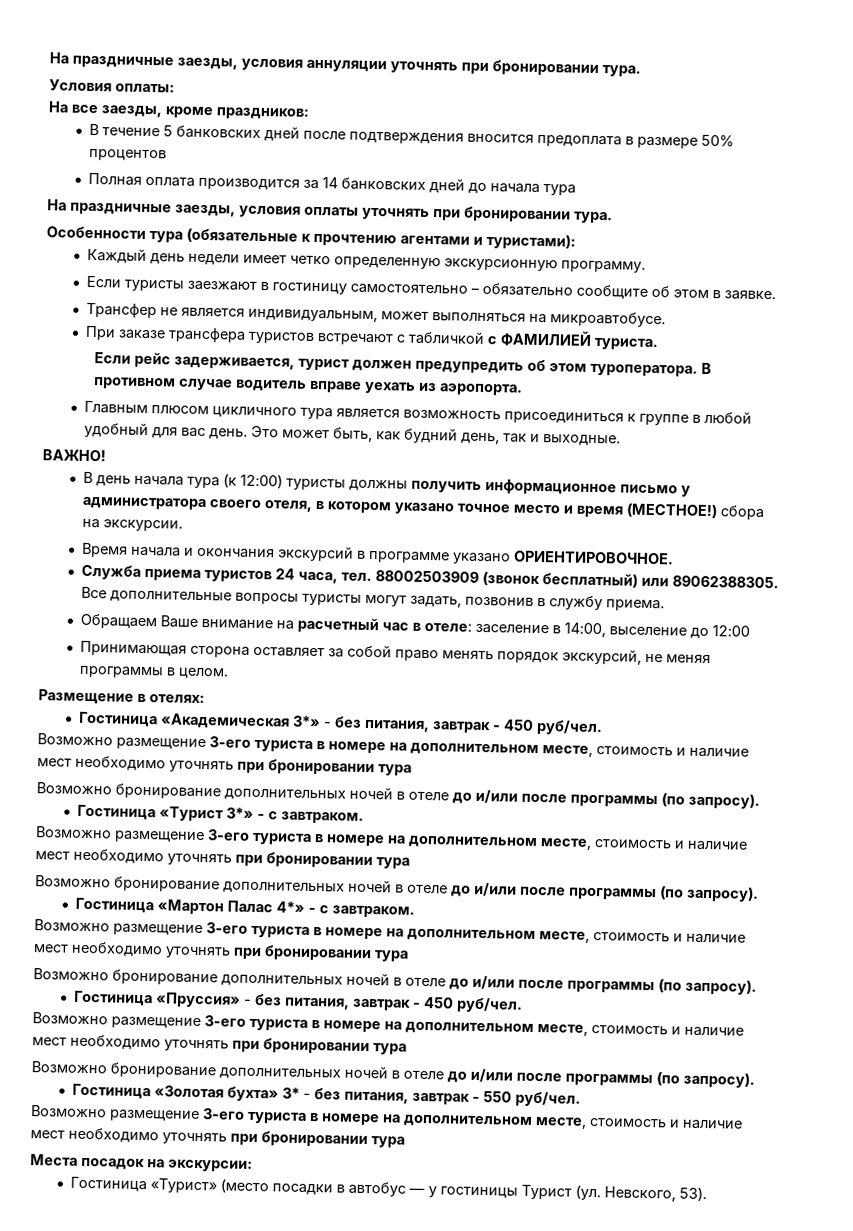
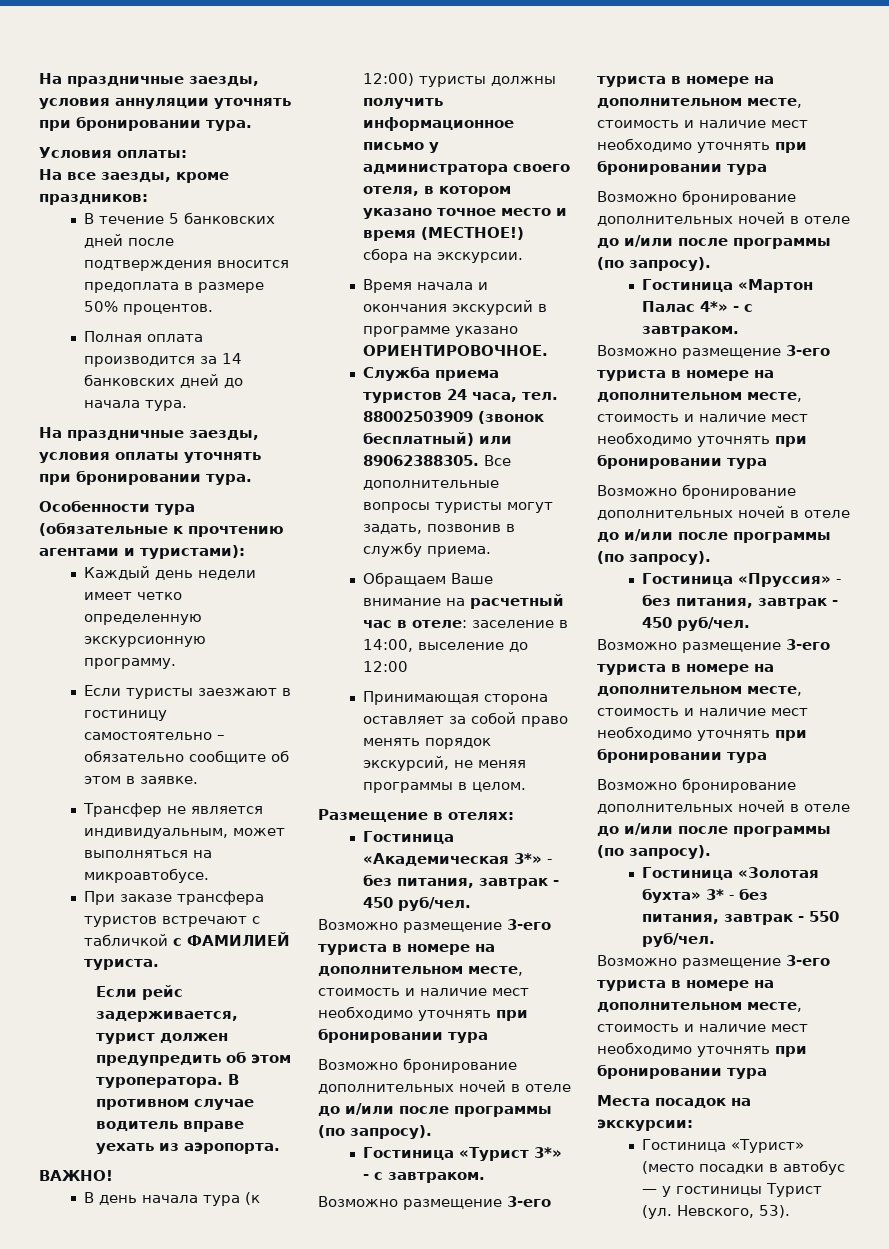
[88,148,167,162] процентов -> [123,304,214,315] процентов.
[542,184,576,196] тура -> [145,400,188,411] тура.
[83,400,752,426] [83,421,621,447] // Главным плюсом цикличного тура является возможность присоединиться к группе в любой удобный для вас день. Это может быть, как будний день, так и выходные. -> (281, 1148) none

